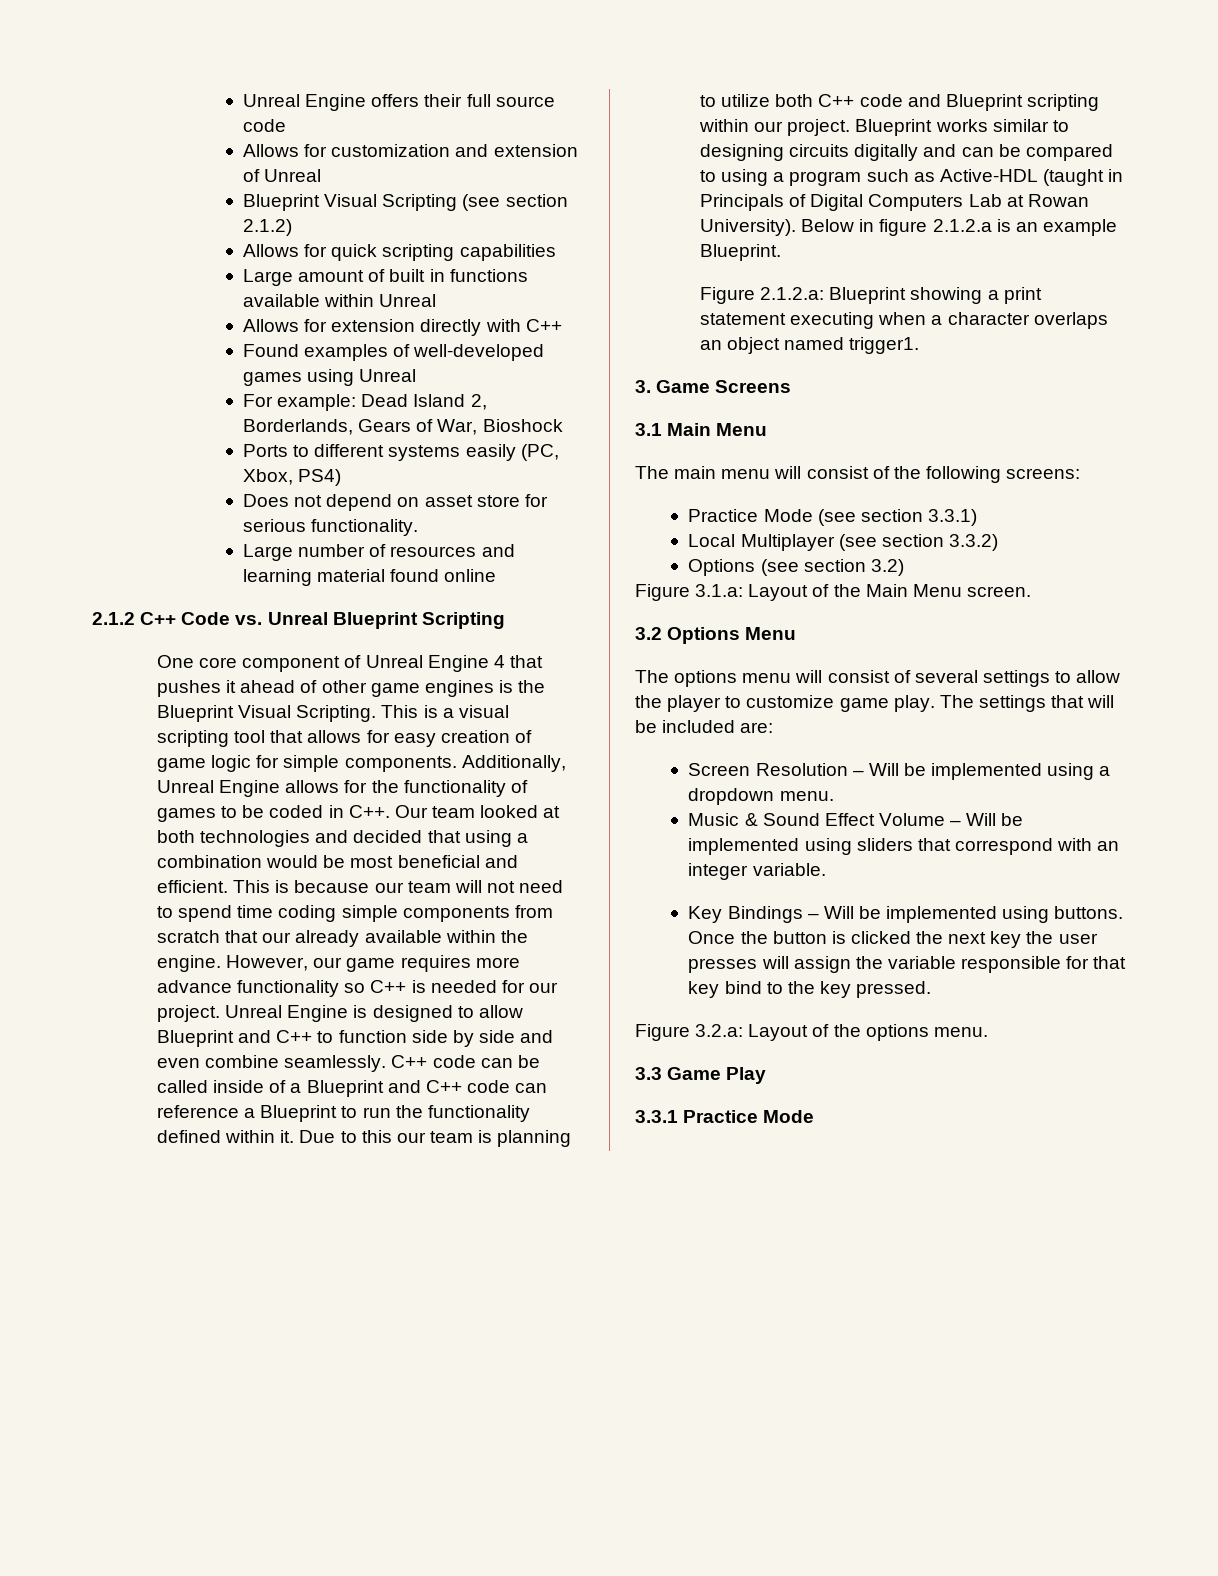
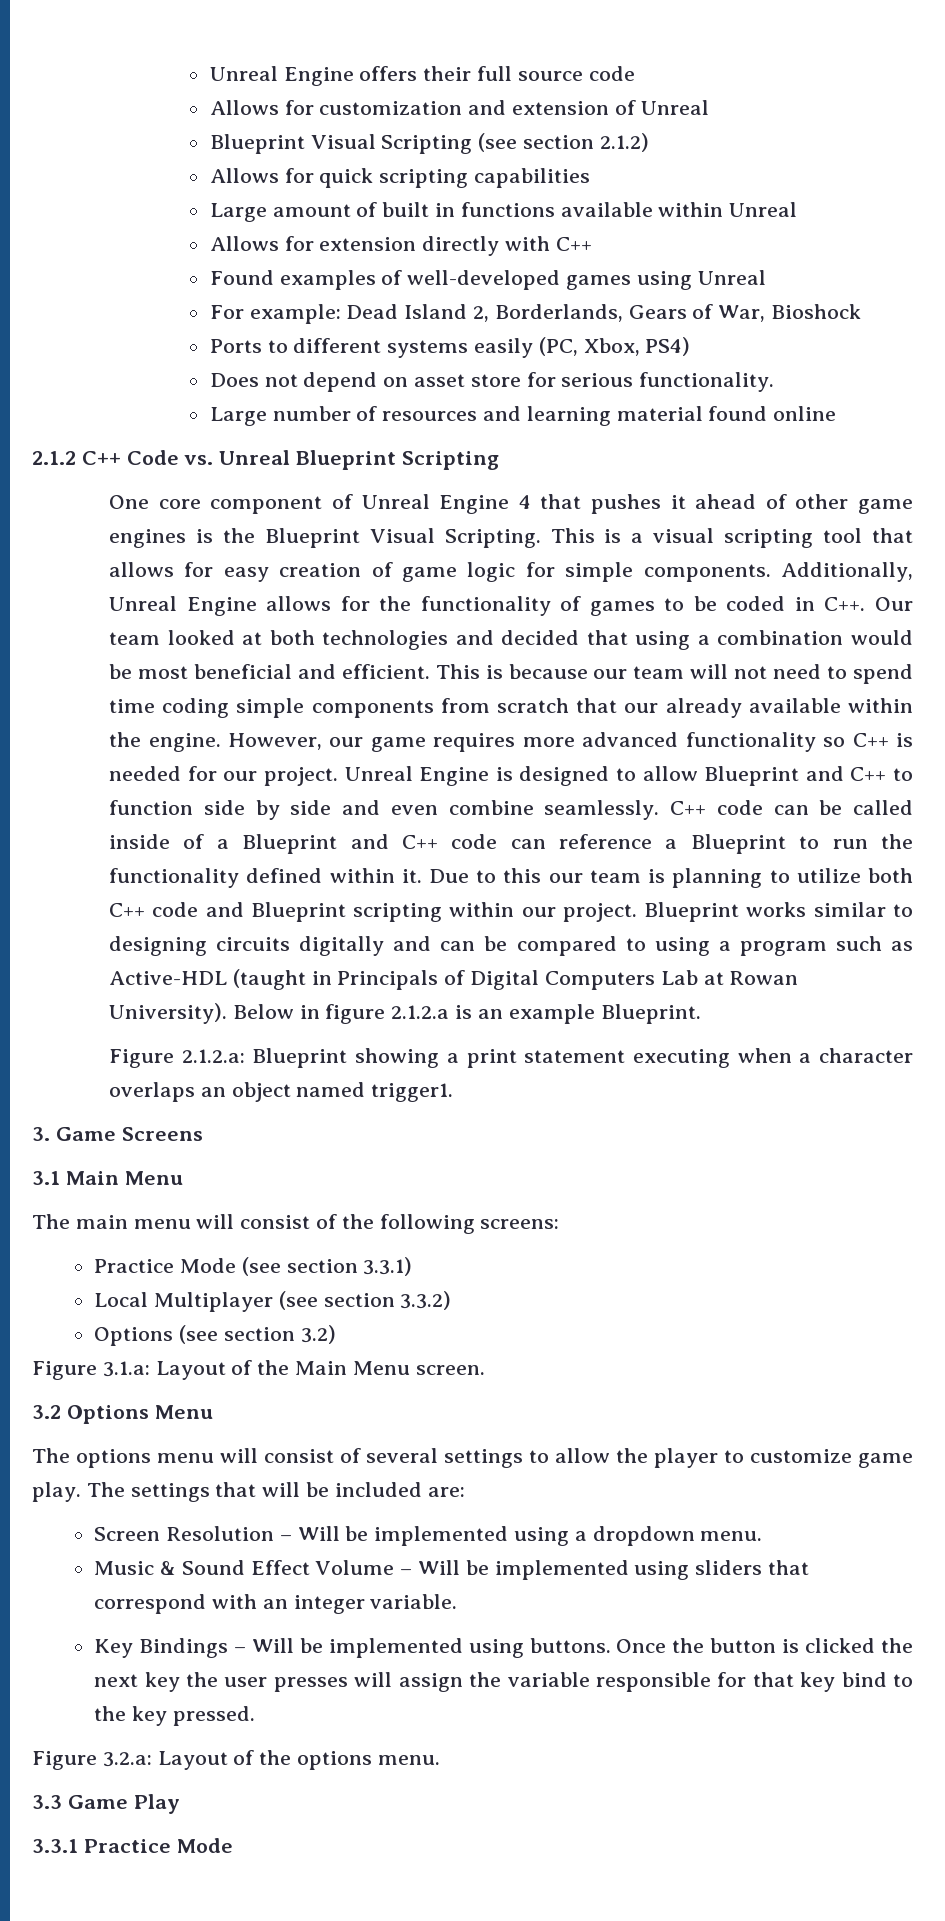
[157,980,233,993] advance -> [582,732,679,747] advanced

